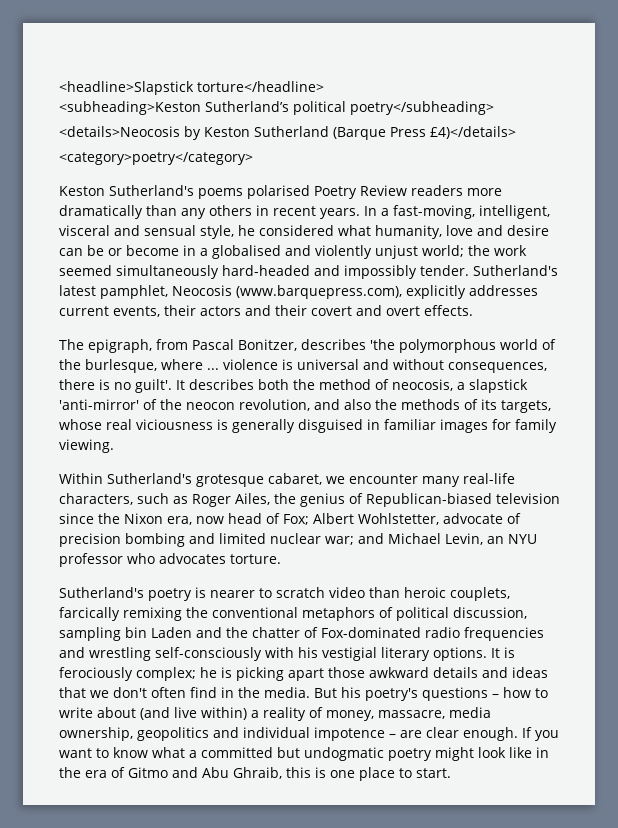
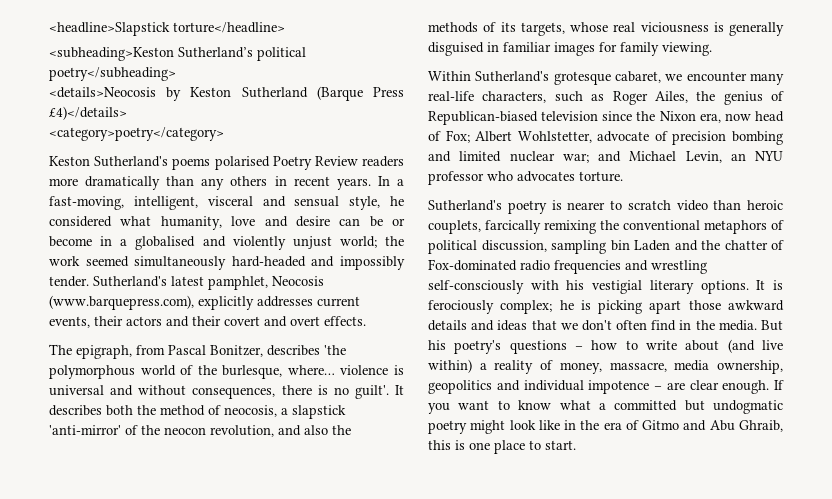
[161,359,219,370] where ... -> [287,365,335,375] where…

